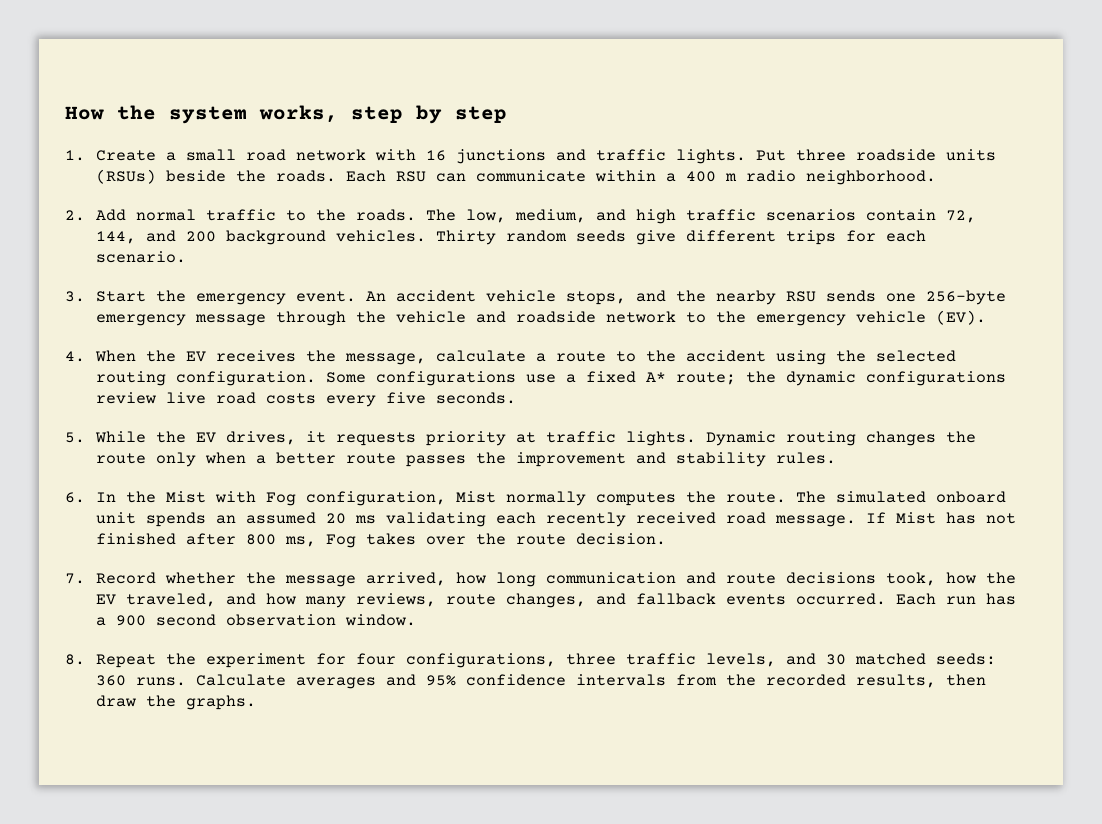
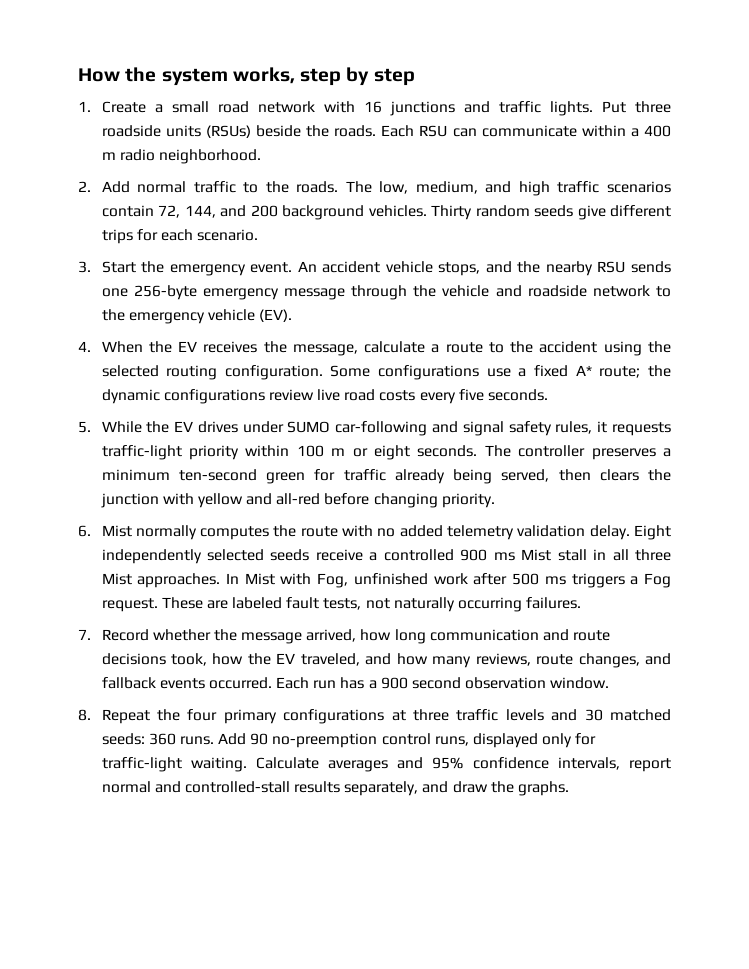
[226,431,977,446] [96,452,837,467] [65,491,1007,506] [96,512,1017,527] [96,533,667,548] drives, it requests priority at traffic lights. Dynamic routing changes the route only when a better route passes the improvement and stability rules. // 6. In the Mist with Fog configuration, Mist normally computes the route. The simulated onboard unit spends an assumed 20 ms validating each recently received road message. If Mist has not finished after 800 ms, Fog takes over the route decision. -> [197,421,671,436] [101,445,672,460] [101,469,671,484] [100,493,495,508] [78,525,671,540] [101,549,671,564] [101,573,671,588] [101,597,582,612] drives under SUMO car-following and signal safety rules, it requests traffic-light priority within 100 m or eight seconds. The controller preserves a minimum ten-second green for traffic already being served, then clears the junction with yellow and all-red before changing priority. // 6. Mist normally computes the route with no added telemetry validation delay. Eight independently selected seeds receive a controlled 900 ms Mist stall in all three Mist approaches. In Mist with Fog, unfinished work after 500 ms triggers a Fog request. These are labeled fault tests, not naturally occurring failures.
[206,653,557,668] experiment for four configurations, -> [187,709,406,724] four primary configurations at
[706,653,777,667] levels, -> [505,709,544,721] levels
(187, 681) none -> [218,733,597,748] [101,757,247,772] Add 90 no-preemption control runs, displayed only for traffic-light waiting.
[576,674,987,688] intervals from the recorded results, then -> [557,757,671,772] [101,781,449,796] intervals, report normal and controlled-stall results separately, and

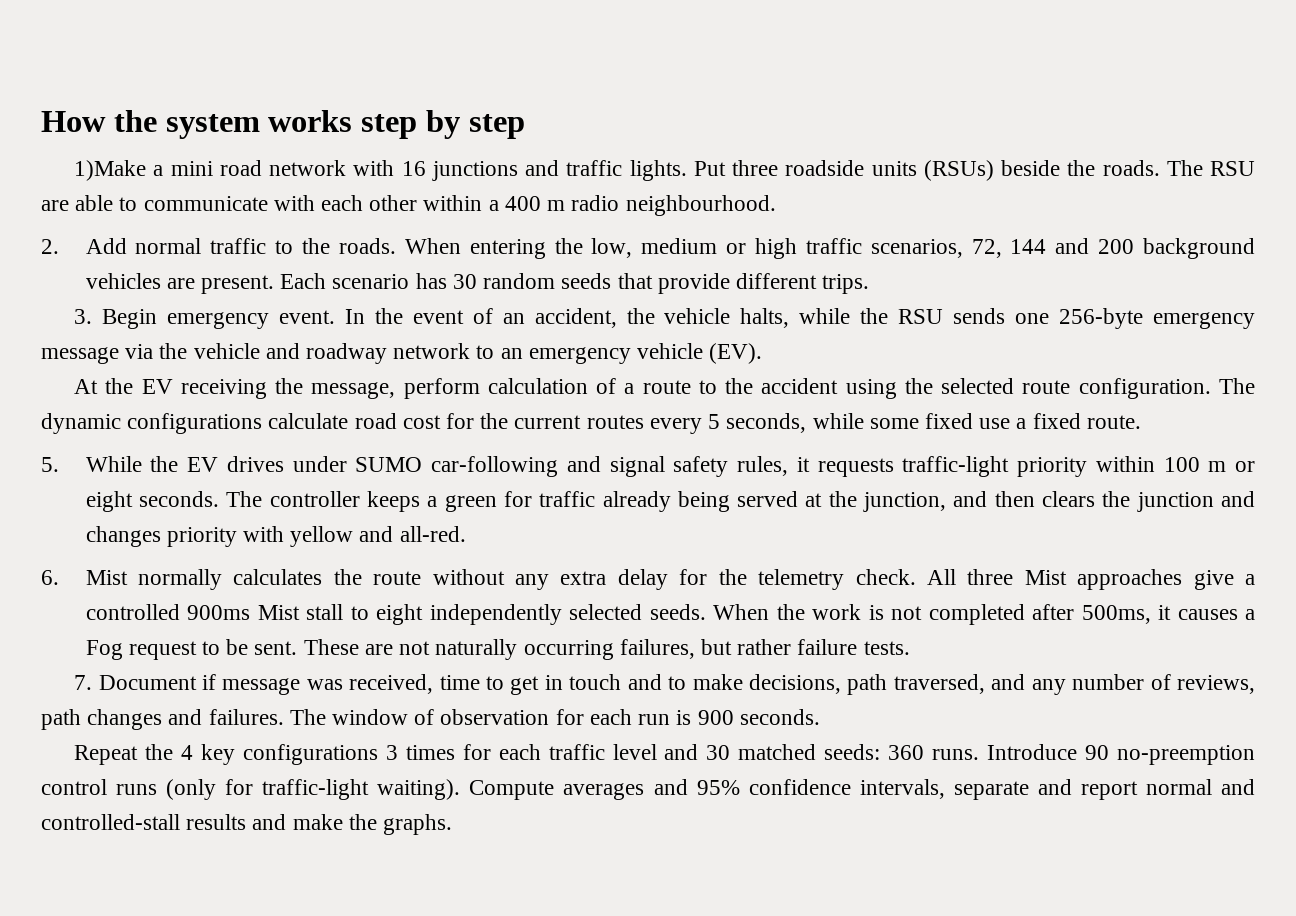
[232,67,295,84] works, -> [268,110,353,132] works
[78,101,209,113] 1. Create a small -> [74,160,213,181] 1)Make a mini
[381,125,577,137] Each RSU can communicate -> [1166,160,1255,176] [41,195,418,211] The RSU are able to communicate with each other
[158,149,261,164] neighborhood. -> [625,195,776,216] neighbourhood.
[345,181,671,196] [101,205,672,220] [101,229,259,244] [78,261,593,276] The low, medium, and high traffic scenarios contain 72, 144, and 200 background vehicles. Thirty random seeds give different trips for each scenario. // 3. Start the emergency event. An accident vehicle stops, and the nearby -> [404,238,1256,259] [85,273,870,294] [74,308,889,329] When entering the low, medium or high traffic scenarios, 72, 144 and 200 background vehicles are present. Each scenario has 30 random seeds that provide different trips. // 3. Begin emergency event. In the event of an accident, the vehicle halts, while the
[351,285,408,300] through -> [125,344,154,359] via
[527,285,587,297] roadside -> [306,343,388,364] roadway
[101,309,125,321] the -> [500,348,523,359] an
[78,341,258,353] 4. When the EV receives -> [74,378,267,399] At the EV receiving
[364,341,426,353] calculate -> [403,378,617,399] perform calculation of
[166,365,671,380] [101,389,548,404] routing configuration. Some configurations use a fixed A* route; the dynamic configurations review live road costs every five seconds. -> [1022,378,1256,399] [41,413,1141,434] route configuration. The dynamic configurations calculate road cost for the current routes every 5 seconds, while some fixed use a fixed route.
[591,448,672,460] [101,469,257,481] preserves a minimum ten-second -> [366,491,438,512] keeps a
[501,469,671,482] [100,493,495,508] served, then clears the junction with yellow and all-red before changing priority. -> [737,491,1255,512] [85,526,466,547] served at the junction, and then clears the junction and changes priority with yellow and all-red.
[200,526,270,540] computes -> [233,569,323,585] calculates
[342,525,671,540] [101,549,671,564] [101,573,671,588] [101,597,582,612] [78,629,611,644] [101,653,671,668] [101,677,610,689] [78,709,544,724] with no added telemetry validation delay. Eight independently selected seeds receive a controlled 900 ms Mist stall in all three Mist approaches. In Mist with Fog, unfinished work after 500 ms triggers a Fog request. These are labeled fault tests, not naturally occurring failures. // 7. Record whether the message arrived, how long communication and route decisions took, how the EV traveled, and how many reviews, route changes, and fallback events occurred. Each run has a 900 second observation window. // 8. Repeat the four primary configurations at three traffic levels -> [432,569,1255,590] [85,604,1255,625] [85,639,910,660] [74,674,1255,695] [41,709,820,730] [74,744,657,765] without any extra delay for the telemetry check. All three Mist approaches give a controlled 900ms Mist stall to eight independently selected seeds. When the work is not completed after 500ms, it causes a Fog request to be sent. These are not naturally occurring failures, but rather failure tests. // 7. Document if message was received, time to get in touch and to make decisions, path traversed, and any number of reviews, path changes and failures. The window of observation for each run is 900 seconds. // Repeat the 4 key configurations 3 times for each traffic level
[218,733,247,745] Add -> [987,744,1078,760] Introduce
[434,733,597,748] [101,757,319,772] runs, displayed only for traffic-light waiting. Calculate -> [116,779,555,800] runs (only for traffic-light waiting). Compute
(620, 763) none -> [953,779,1072,800] separate and
[344,781,488,796] separately, and draw -> [252,814,343,830] and make

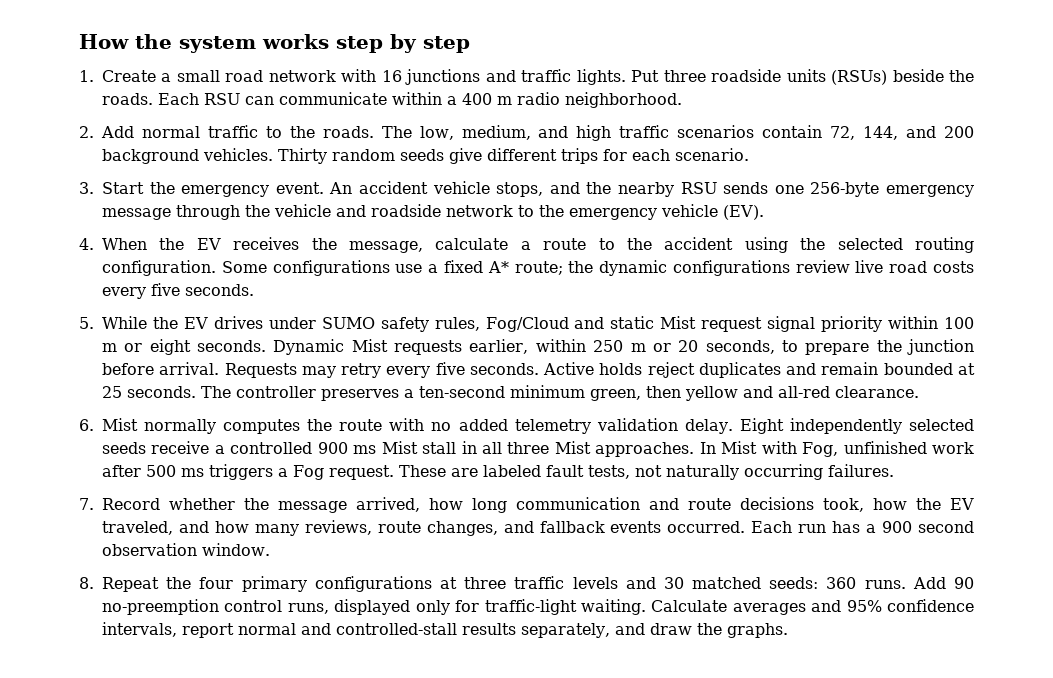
[74,160,213,181] 1)Make a mini -> [79,70,220,82] 1. Create a small
[1166,160,1255,176] [41,195,418,211] The RSU are able to communicate with each other -> [158,92,387,105] Each RSU can communicate
[625,195,776,216] neighbourhood. -> [565,92,682,108] neighborhood.
[404,238,1256,259] [85,273,870,294] [74,308,889,329] When entering the low, medium or high traffic scenarios, 72, 144 and 200 background vehicles are present. Each scenario has 30 random seeds that provide different trips. // 3. Begin emergency event. In the event of an accident, the vehicle halts, while the -> [381,125,974,141] [102,148,749,164] [79,181,675,197] The low, medium, and high traffic scenarios contain 72, 144, and 200 background vehicles. Thirty random seeds give different trips for each scenario. // 3. Start the emergency event. An accident vehicle stops, and the nearby
[125,344,154,359] via -> [176,205,240,220] through
[306,343,388,364] roadway -> [371,204,441,217] roadside
[500,348,523,359] an -> [539,205,564,217] the
[74,378,267,399] At the EV receiving -> [79,237,300,250] 4. When the EV receives
[403,378,617,399] perform calculation of -> [435,238,509,250] calculate
[1022,378,1256,399] [41,413,1141,434] route configuration. The dynamic configurations calculate road cost for the current routes every 5 seconds, while some fixed use a fixed route. -> [914,237,974,253] [102,260,975,276] [102,283,254,299] routing configuration. Some configurations use a fixed A* route; the dynamic configurations review live road costs every five seconds.
[431,456,1010,477] car-following and signal safety rules, it requests traffic-light -> [380,316,816,332] safety rules, Fog/Cloud and static Mist request signal
[226,491,1255,512] [85,526,466,547] The controller keeps a green for traffic already being served at the junction, and then clears the junction and changes priority with yellow and all-red. -> [273,339,975,355] [102,362,975,378] [102,385,919,401] Dynamic Mist requests earlier, within 250 m or 20 seconds, to prepare the junction before arrival. Requests may retry every five seconds. Active holds reject duplicates and remain bounded at 25 seconds. The controller preserves a ten-second minimum green, then yellow and all-red clearance.
[233,569,323,585] calculates -> [223,419,301,434] computes
[432,569,1255,590] [85,604,1255,625] [85,639,910,660] [74,674,1255,695] [41,709,820,730] [74,744,657,765] without any extra delay for the telemetry check. All three Mist approaches give a controlled 900ms Mist stall to eight independently selected seeds. When the work is not completed after 500ms, it causes a Fog request to be sent. These are not naturally occurring failures, but rather failure tests. // 7. Document if message was received, time to get in touch and to make decisions, path traversed, and any number of reviews, path changes and failures. The window of observation for each run is 900 seconds. // Repeat the 4 key configurations 3 times for each traffic level -> [389,418,974,434] [102,441,974,457] [102,464,894,480] [79,497,974,513] [102,520,974,536] [102,543,270,556] [79,576,618,592] with no added telemetry validation delay. Eight independently selected seeds receive a controlled 900 ms Mist stall in all three Mist approaches. In Mist with Fog, unfinished work after 500 ms triggers a Fog request. These are labeled fault tests, not naturally occurring failures. // 7. Record whether the message arrived, how long communication and route decisions took, how the EV traveled, and how many reviews, route changes, and fallback events occurred. Each run has a 900 second observation window. // 8. Repeat the four primary configurations at three traffic levels
[987,744,1078,760] Introduce -> [912,577,946,589] Add
[116,779,555,800] runs (only for traffic-light waiting). Compute -> [287,599,728,615] runs, displayed only for traffic-light waiting. Calculate
[953,779,1072,800] separate and -> (177, 629) none
[252,814,343,830] and make -> [521,623,692,638] separately, and draw

